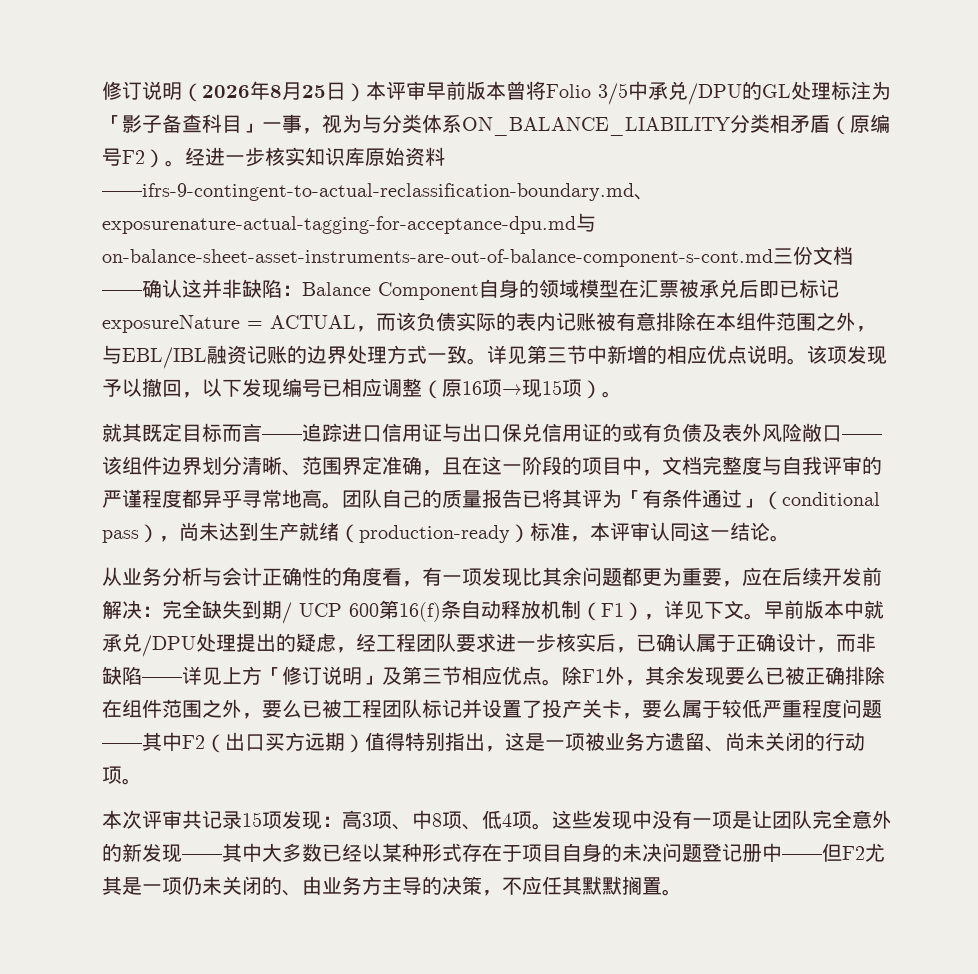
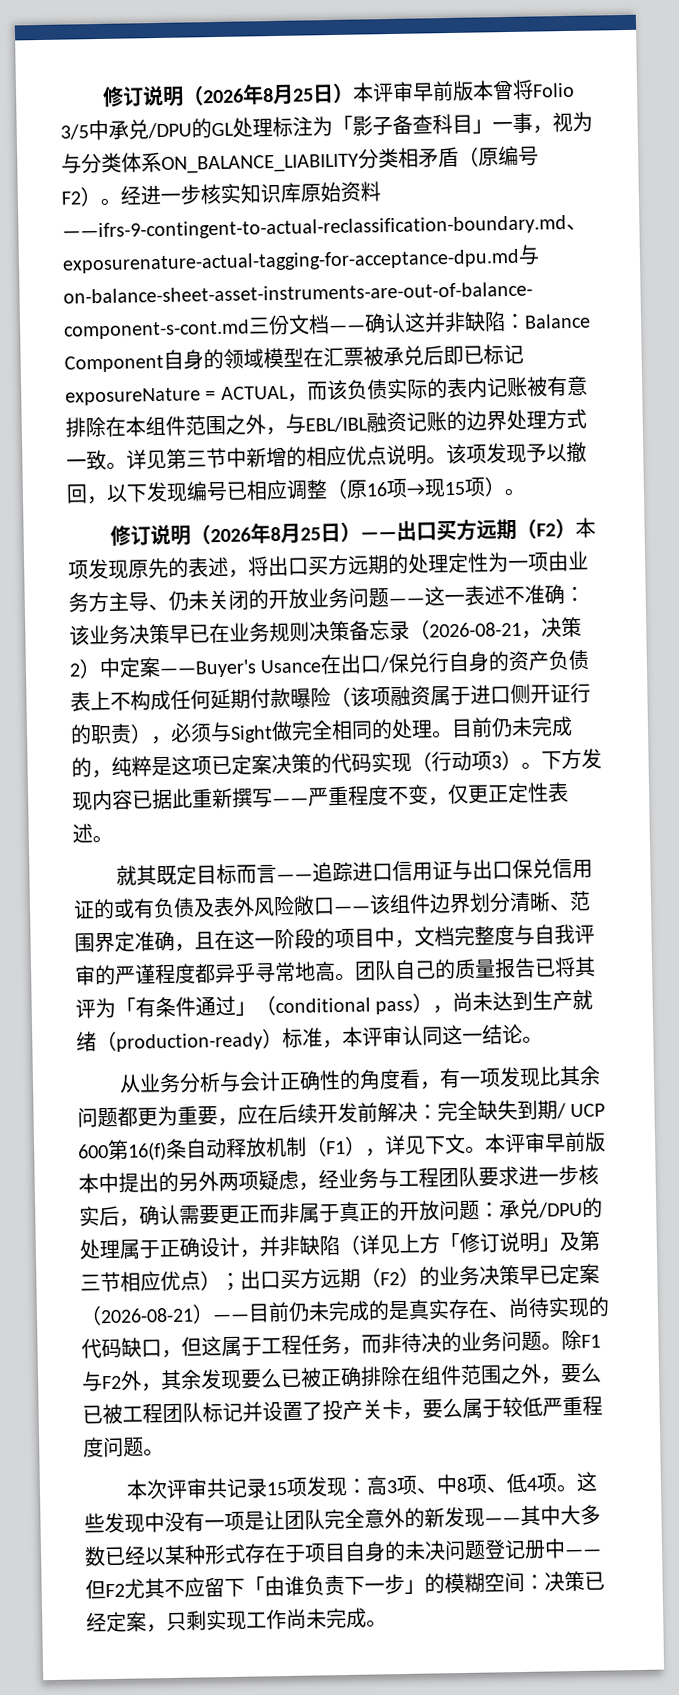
(622, 394) none -> [110,517,597,546] [68,550,589,580] [68,584,585,613] [69,616,582,646] [69,649,590,679] [70,682,591,712] [70,716,573,745] [71,748,602,779] [72,782,569,811] [72,823,113,844] // 修订说明（2026年8月25日）——出口买方远期（F2）本项发现原先的表述，将出口买方远期的处理定性为一项由业务方主导、仍未关闭的开放业务问题——这一表述不准确：该业务决策早已在业务规则决策备忘录（2026-08-21，决策2）中定案——Buyer's Usance在出口/保兑行自身的资产负债表上不构成任何延期付款曝险（该项融资属于进口侧开证行的职责），必须与Sight做完全相同的处理。目前仍未完成的，纯粹是这项已定案决策的代码实现（行动项3）。下方发现内容已据此重新撰写——严重程度不变，仅更正定性表述。
(764, 616) none -> [484,1132,546,1154] 本评审
[864,600,884,619] [102,633,296,657] 就承兑/DPU处理提出的 -> [118,1171,259,1193] 提出的另外两项
(376, 642) none -> [338,1168,399,1189] 业务与
[636,633,696,652] 已确认 -> [139,1197,603,1226] [79,1239,120,1260] 确认需要更正而非属于真正的开放问题：承兑/DPU的处理
[836,633,876,652] [102,666,182,685] 而非缺陷—— -> [259,1234,360,1257] 并非缺陷（
(542, 675) none -> [200,1263,600,1292] [80,1296,610,1326] [81,1330,542,1359] ）；出口买方远期（F2）的业务决策早已定案（2026-08-21）——目前仍未完成的是真实存在、尚待实现的代码缺口，但这属于工程任务，而非待决的业务问题
(605, 676) none -> [81,1371,122,1392] 与F2
[102,732,865,753] [102,766,122,784] ——其中F2（出口买方远期）值得特别指出，这是一项被业务方遗留、尚未关闭的行动项 -> (144, 1447) none
[122,876,662,896] 是一项仍未关闭的、由业务方主导的决策，不应任其默默搁置 -> [164,1570,605,1599] [86,1607,367,1633] 不应留下「由谁负责下一步」的模糊空间：决策已经定案，只剩实现工作尚未完成

